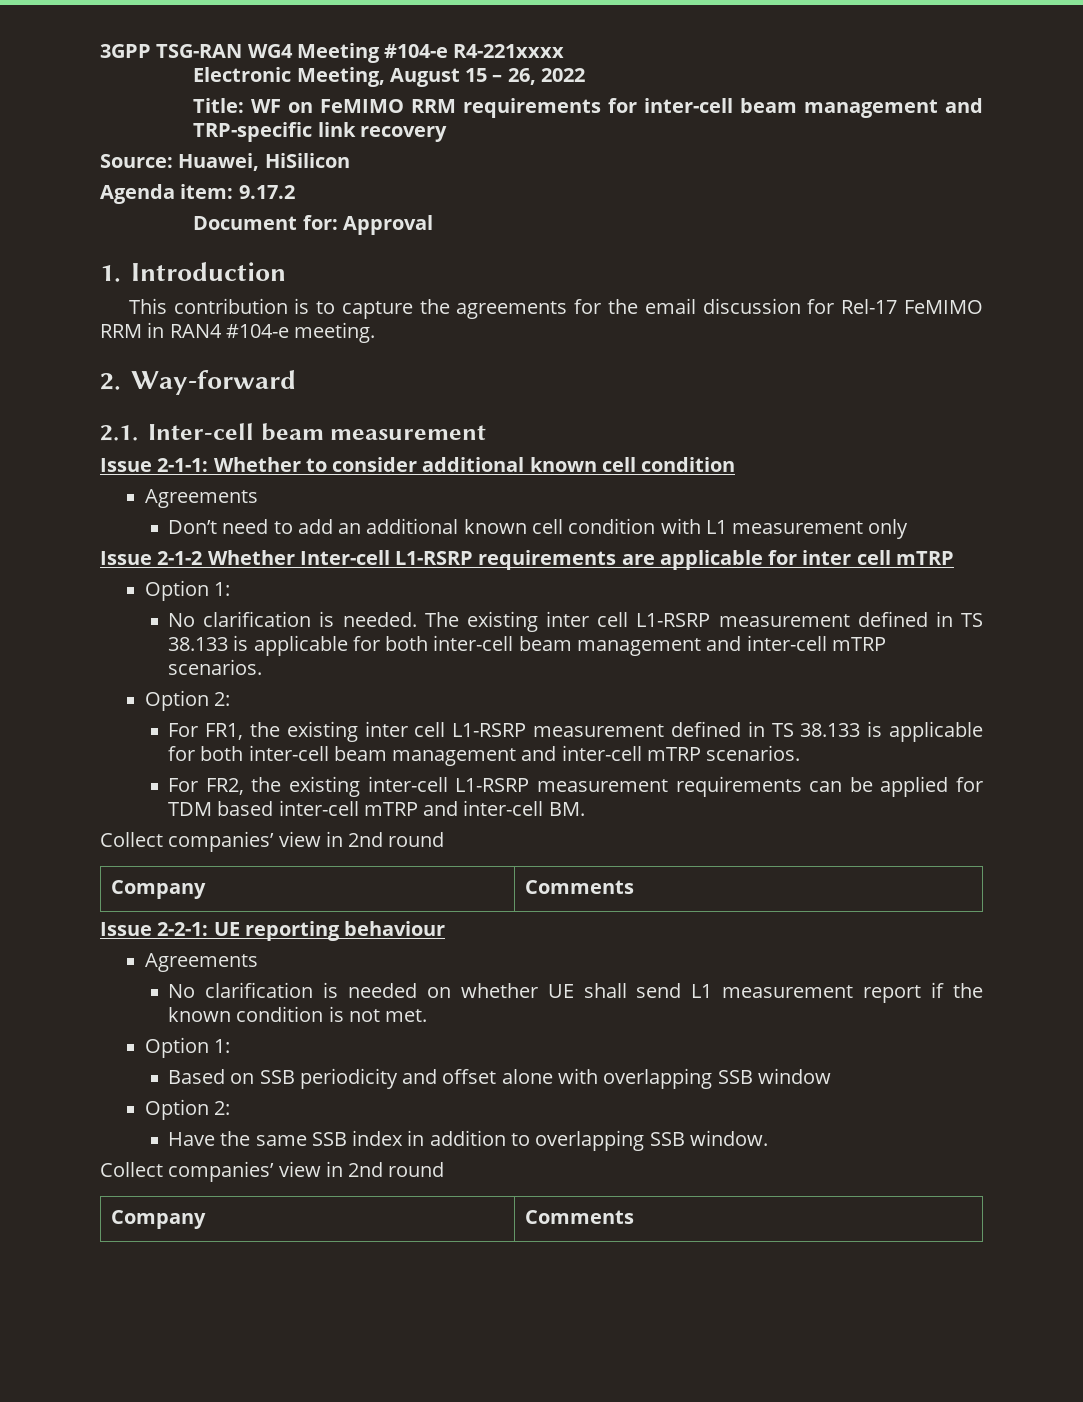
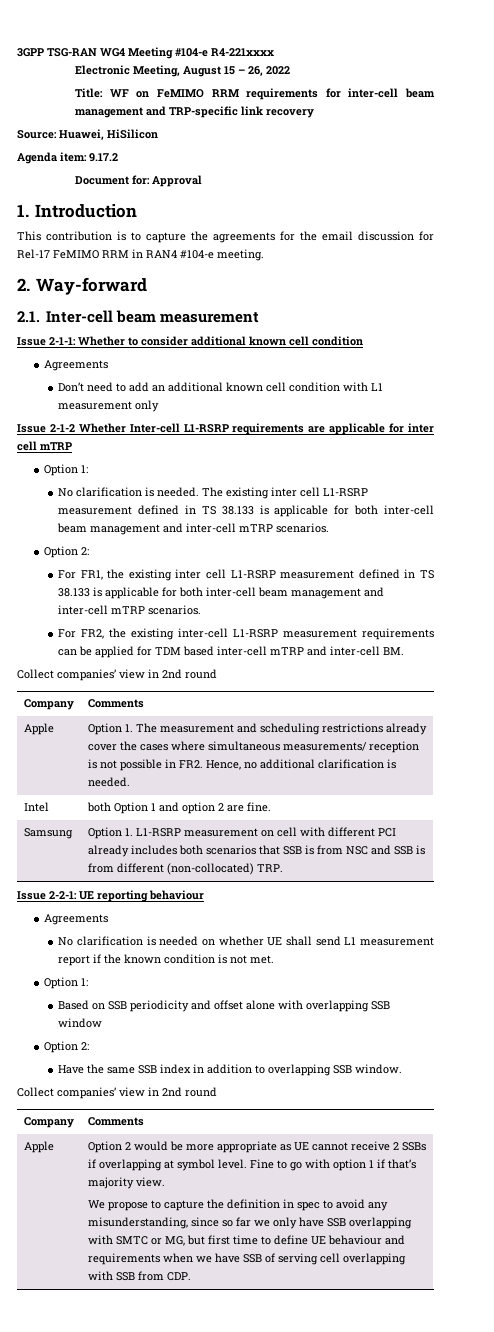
(634, 887) none -> [23,723,54,735] [87,723,427,735] [87,741,419,753] [87,759,396,771] [87,777,130,787] [23,802,49,812] [86,802,271,814] [23,828,73,839] [87,827,396,839] [87,845,425,857] [87,863,283,875] // Apple | Option 1. The measurement and scheduling restrictions already cover the cases where simultaneous measurements/ reception is not possible in FR2. Hence, no additional clarification is needed. // Intel | both Option 1 and option 2 are fine. // Samsung | Option 1. L1-RSRP measurement on cell with different PCI already includes both scenarios that SSB is from NSC and SSB is from different (non-collocated) TRP.
(634, 1217) none -> [23,1141,54,1153] [87,1141,426,1153] [87,1159,416,1171] [87,1177,165,1189] [87,1199,388,1211] [87,1217,412,1229] [87,1235,405,1246] [87,1253,406,1265] [87,1271,191,1281] // Apple | Option 2 would be more appropriate as UE cannot receive 2 SSBs if overlapping at symbol level. Fine to go with option 1 if that’s majority view. // We propose to capture the definition in spec to avoid any misunderstanding, since so far we only have SSB overlapping with SMTC or MG, but first time to define UE behaviour and requirements when we have SSB of serving cell overlapping with SSB from CDP.

